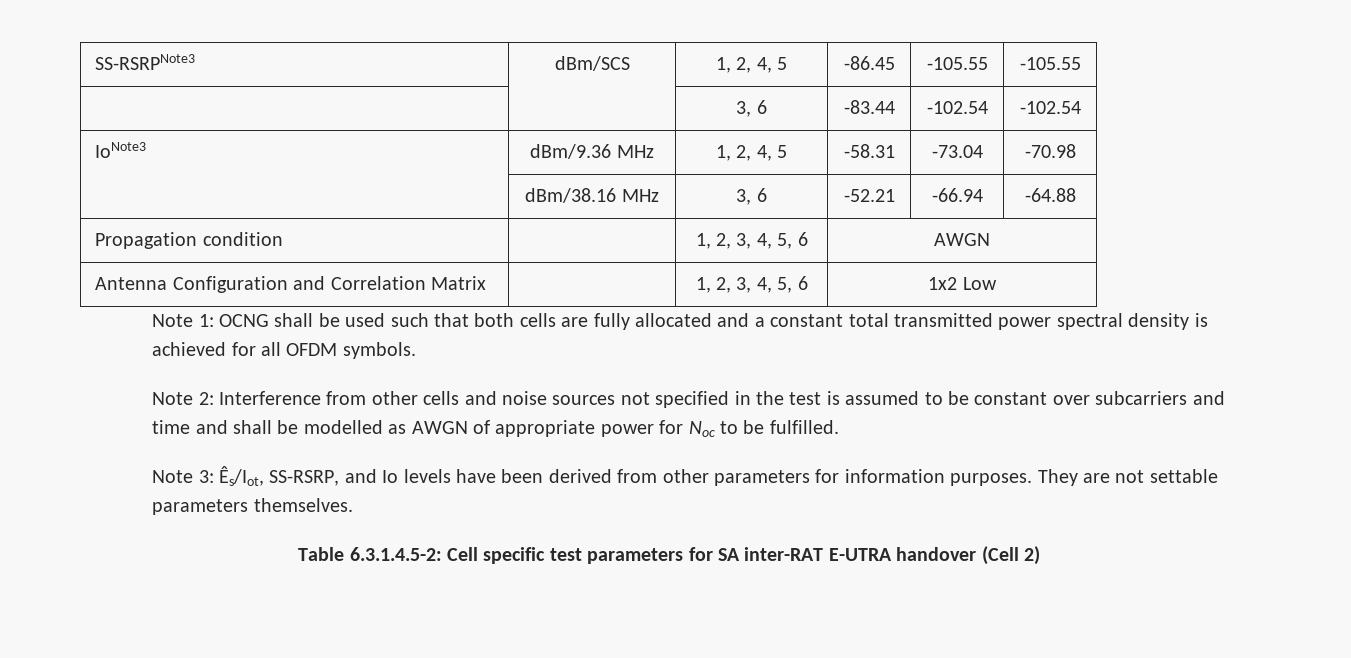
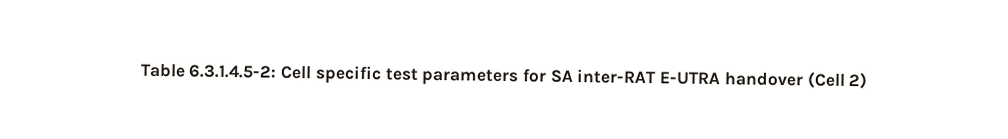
[95,54,196,70] [554,56,630,71] [715,57,788,73] [843,56,895,70] [926,57,988,70] [1019,57,1081,70] [736,100,767,117] [843,100,895,114] [926,101,988,114] [1019,101,1081,114] [95,142,147,158] [530,144,654,159] [715,145,788,161] [843,144,895,158] [931,145,983,158] [1024,144,1076,158] [525,188,659,203] [736,188,767,205] [843,189,895,202] [931,188,983,202] [1024,188,1076,202] [95,232,283,249] [695,232,808,249] [934,233,990,246] [95,276,487,293] [695,276,808,293] [928,277,997,290] [152,313,1208,330] [152,342,416,359] [152,391,1225,408] [152,420,839,437] [152,466,1218,486] [152,498,353,515] SS-RSRPNote3 | dBm/SCS | 1, 2, 4, 5 | -86.45 | -105.55 | -105.55 // | | 3, 6 | -83.44 | -102.54 | -102.54 // IoNote3 | dBm/9.36 MHz | 1, 2, 4, 5 | -58.31 | -73.04 | -70.98 // | dBm/38.16 MHz | 3, 6 | -52.21 | -66.94 | -64.88 // Propagation condition | | 1, 2, 3, 4, 5, 6 | AWGN // Antenna Configuration and Correlation Matrix | | 1, 2, 3, 4, 5, 6 | 1x2 Low // Note 1: OCNG shall be used such that both cells are fully allocated and a constant total transmitted power spectral density is achieved for all OFDM symbols. // Note 2: Interference from other cells and noise sources not specified in the test is assumed to be constant over subcarriers and time and shall be modelled as AWGN of appropriate power for Noc to be fulfilled. // Note 3: Ês/Iot, SS-RSRP, and Io levels have been derived from other parameters for information purposes. They are not settable parameters themselves. // -> (139, 70) none

